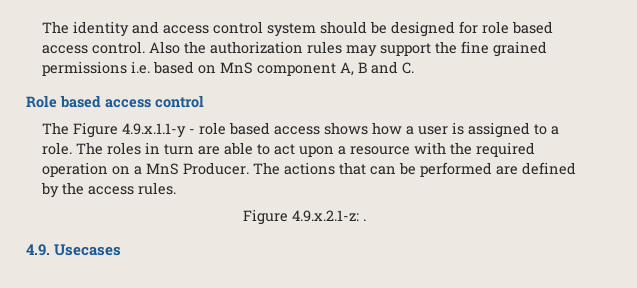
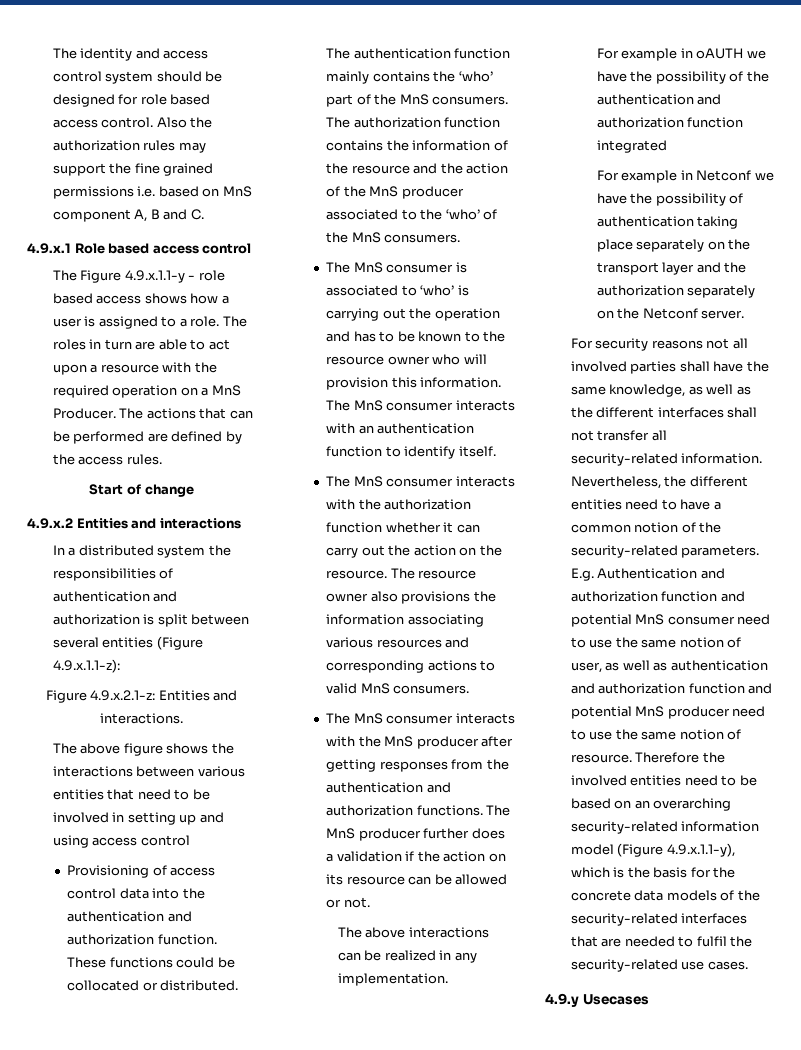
(415, 68) none -> [27,243,71,254] 4.9.x.1
[243,209,366,225] [26,244,50,256] Figure 4.9.x.2.1-z: . // 4.9. -> [89,484,194,497] [27,518,241,529] [52,545,231,558] [52,568,174,581] [52,591,178,602] [52,614,250,627] [52,636,203,650] [52,659,120,673] [45,690,238,703] [100,713,183,724] [52,743,234,756] [52,766,245,777] [52,789,210,800] [52,812,224,825] [52,835,190,848] [67,865,216,878] [67,888,205,899] [67,911,192,922] [67,934,217,945] [67,957,235,968] [67,980,239,991] [326,48,511,59] [326,71,493,84] [326,94,509,107] [326,117,501,128] [326,140,508,151] [326,163,509,174] [326,186,464,199] [326,209,498,220] [326,232,461,243] [326,262,467,273] [326,285,469,296] [326,308,500,321] [326,331,506,342] [326,354,487,365] [326,377,502,390] [326,400,515,411] [326,423,475,434] [326,446,496,459] [326,476,515,487] [326,499,472,510] [326,522,480,533] [326,545,502,558] [326,568,477,579] [326,591,496,604] [326,614,484,627] [326,637,470,648] [326,660,496,673] [326,683,470,694] [326,713,515,724] [326,736,514,749] [326,759,509,772] [326,782,451,793] [326,805,511,816] [326,828,505,841] [326,851,506,862] [326,874,508,885] [326,897,370,908] [337,927,489,938] [337,950,477,963] [337,973,448,986] [596,48,766,61] [596,71,769,84] [596,94,722,105] [596,117,744,128] [596,140,667,153] [596,170,774,183] [596,193,744,206] [596,216,739,229] [596,239,751,252] [596,262,747,275] [596,285,756,298] [596,308,745,319] [570,338,748,351] [570,361,769,374] [570,384,751,397] [570,407,758,418] [570,430,667,441] [570,453,763,466] [570,476,748,489] [570,499,721,510] [570,522,722,533] [570,545,760,558] [570,568,725,581] [570,591,745,602] [570,614,771,627] [570,637,742,648] [570,660,768,673] [570,683,773,694] [570,706,766,719] [570,729,742,740] [570,752,725,763] [570,775,757,786] [570,798,732,811] [570,821,760,834] [570,843,735,857] [570,867,736,878] [570,890,760,901] [570,913,748,926] [570,936,753,947] [570,959,748,972] [545,993,579,1007] Start of change // 4.9.x.2 Entities and interactions // In a distributed system the responsibilities of authentication and authorization is split between several entities (Figure 4.9.x.1.1-z): // Figure 4.9.x.2.1-z: Entities and interactions. // The above figure shows the interactions between various entities that need to be involved in setting up and using access control // Provisioning of access control data into the authentication and authorization function. These functions could be collocated or distributed. The authentication function mainly contains the ‘who’ part of the MnS consumers. The authorization function contains the information of the resource and the action of the MnS producer associated to the ‘who’ of the MnS consumers. // The MnS consumer is associated to ‘who’ is carrying out the operation and has to be known to the resource owner who will provision this information. The MnS consumer interacts with an authentication function to identify itself. // The MnS consumer interacts with the authorization function whether it can carry out the action on the resource. The resource owner also provisions the information associating various resources and corresponding actions to valid MnS consumers. // The MnS consumer interacts with the MnS producer after getting responses from the authentication and authorization functions. The MnS producer further does a validation if the action on its resource can be allowed or not. // The above interactions can be realized in any implementation. // For example in oAUTH we have the possibility of the authentication and authorization function integrated // For example in Netconf we have the possibility of authentication taking place separately on the transport layer and the authorization separately on the Netconf server. // For security reasons not all involved parties shall have the same knowledge, as well as the different interfaces shall not transfer all security-related information. Nevertheless, the different entities need to have a common notion of the security-related parameters. E.g. Authentication and authorization function and potential MnS consumer need to use the same notion of user, as well as authentication and authorization function and potential MnS producer need to use the same notion of resource. Therefore the involved entities need to be based on an overarching security-related information model (Figure 4.9.x.1.1-y), which is the basis for the concrete data models of the security-related interfaces that are needed to fulfil the security-related use cases. // 4.9.y

